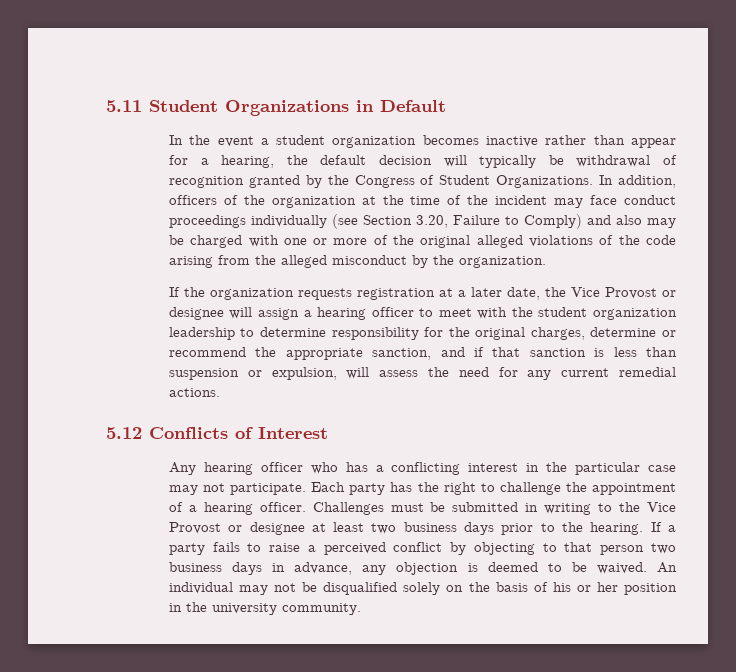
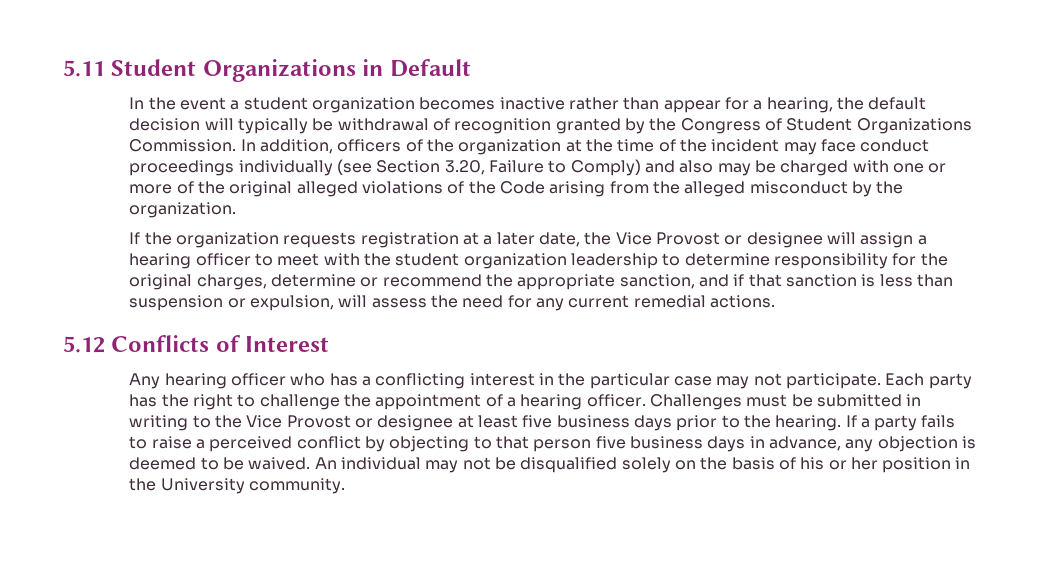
[496,175,594,188] Organizations. -> [856,118,972,134] [129,139,237,152] Organizations Commission.
[646,235,676,245] code -> [499,181,545,194] Code
[371,523,397,534] two -> [522,415,553,428] five
[651,543,676,554] two -> [595,436,626,449] five
[211,603,277,615] university -> [160,478,245,494] University

